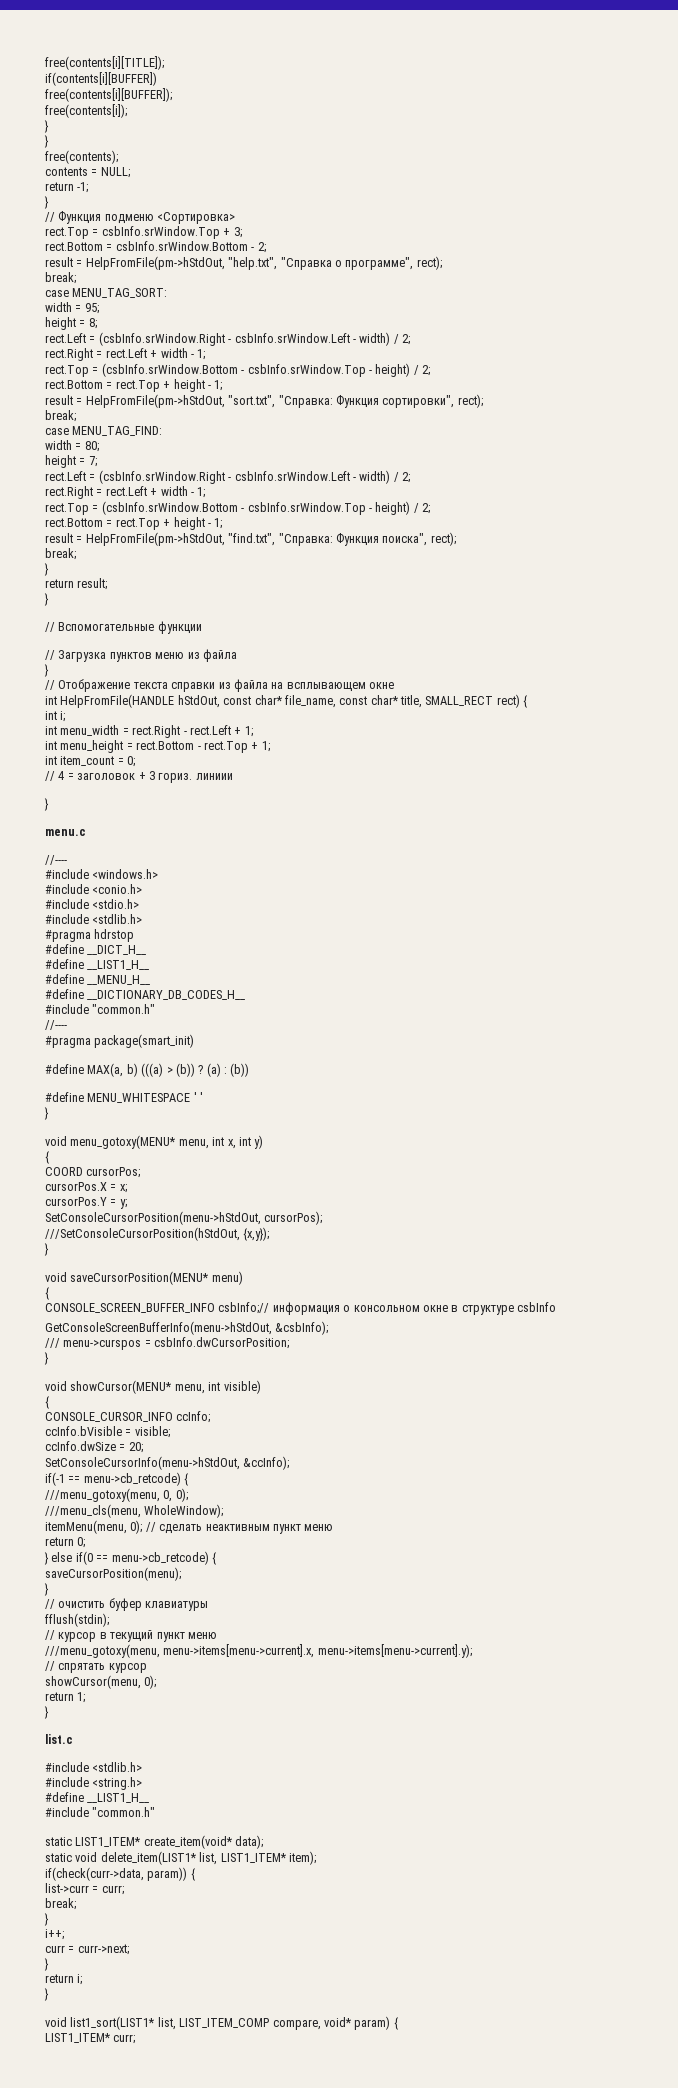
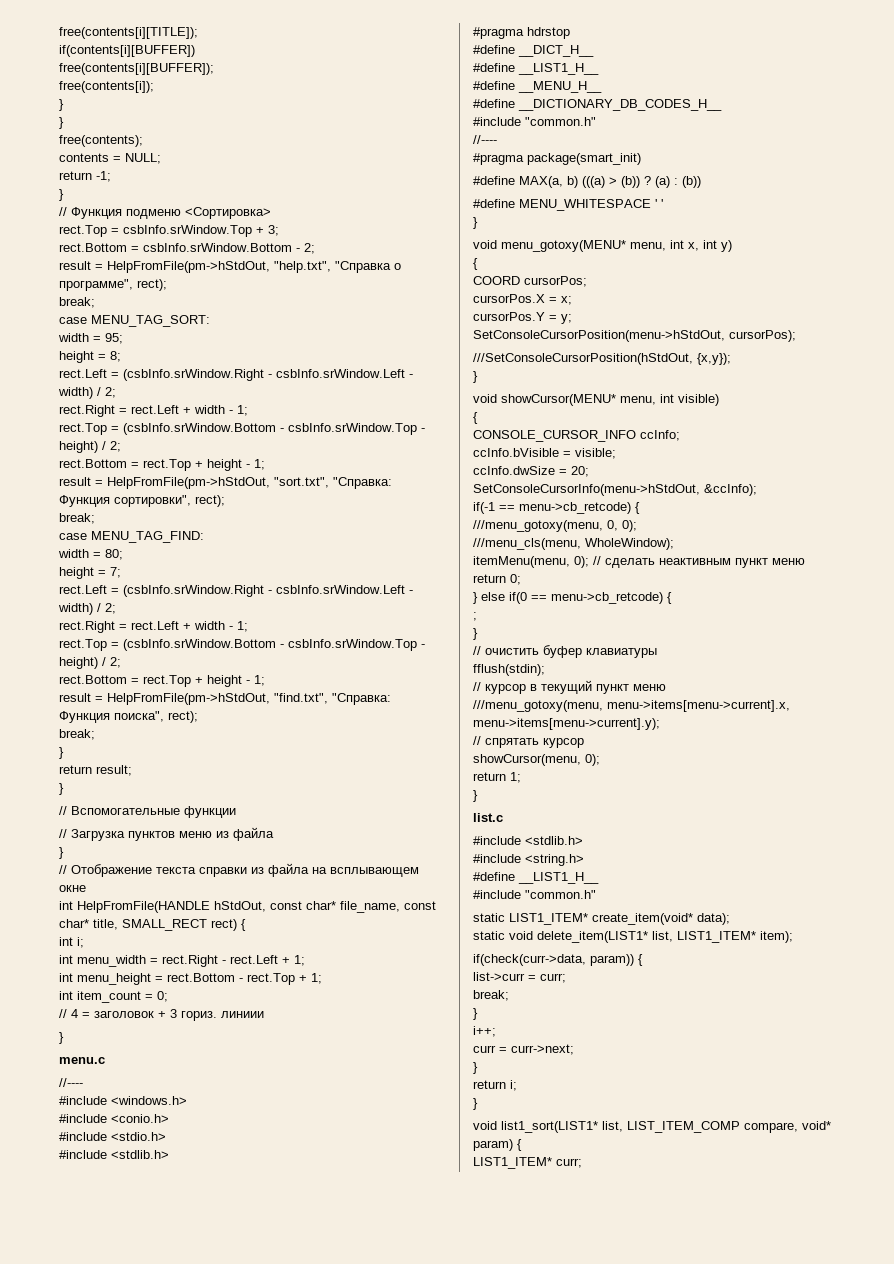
[45,1271,243,1285] [45,1287,49,1300] [45,1302,556,1315] [45,1321,329,1335] [45,1337,290,1350] [44,1352,49,1365] // void saveCursorPosition(MENU* menu) // { // CONSOLE_SCREEN_BUFFER_INFO csbInfo;// информация о консольном окне в структуре csbInfo // GetConsoleScreenBufferInfo(menu->hStdOut, &csbInfo); // /// menu->curspos = csbInfo.dwCursorPosition; // } -> (478, 377) none
[45,1567,181,1581] saveCursorPosition(menu); -> [473,612,477,621] ;

